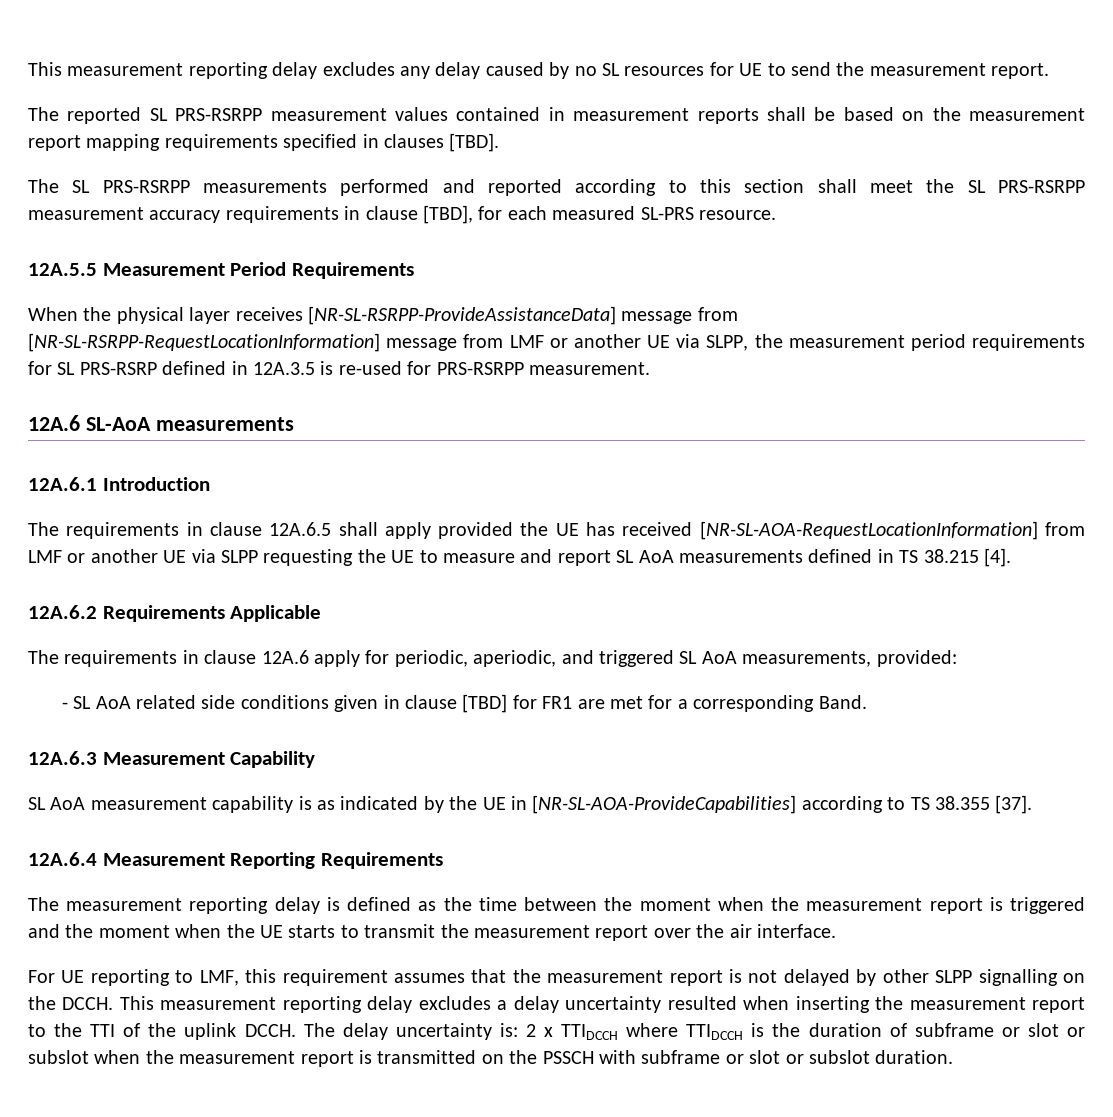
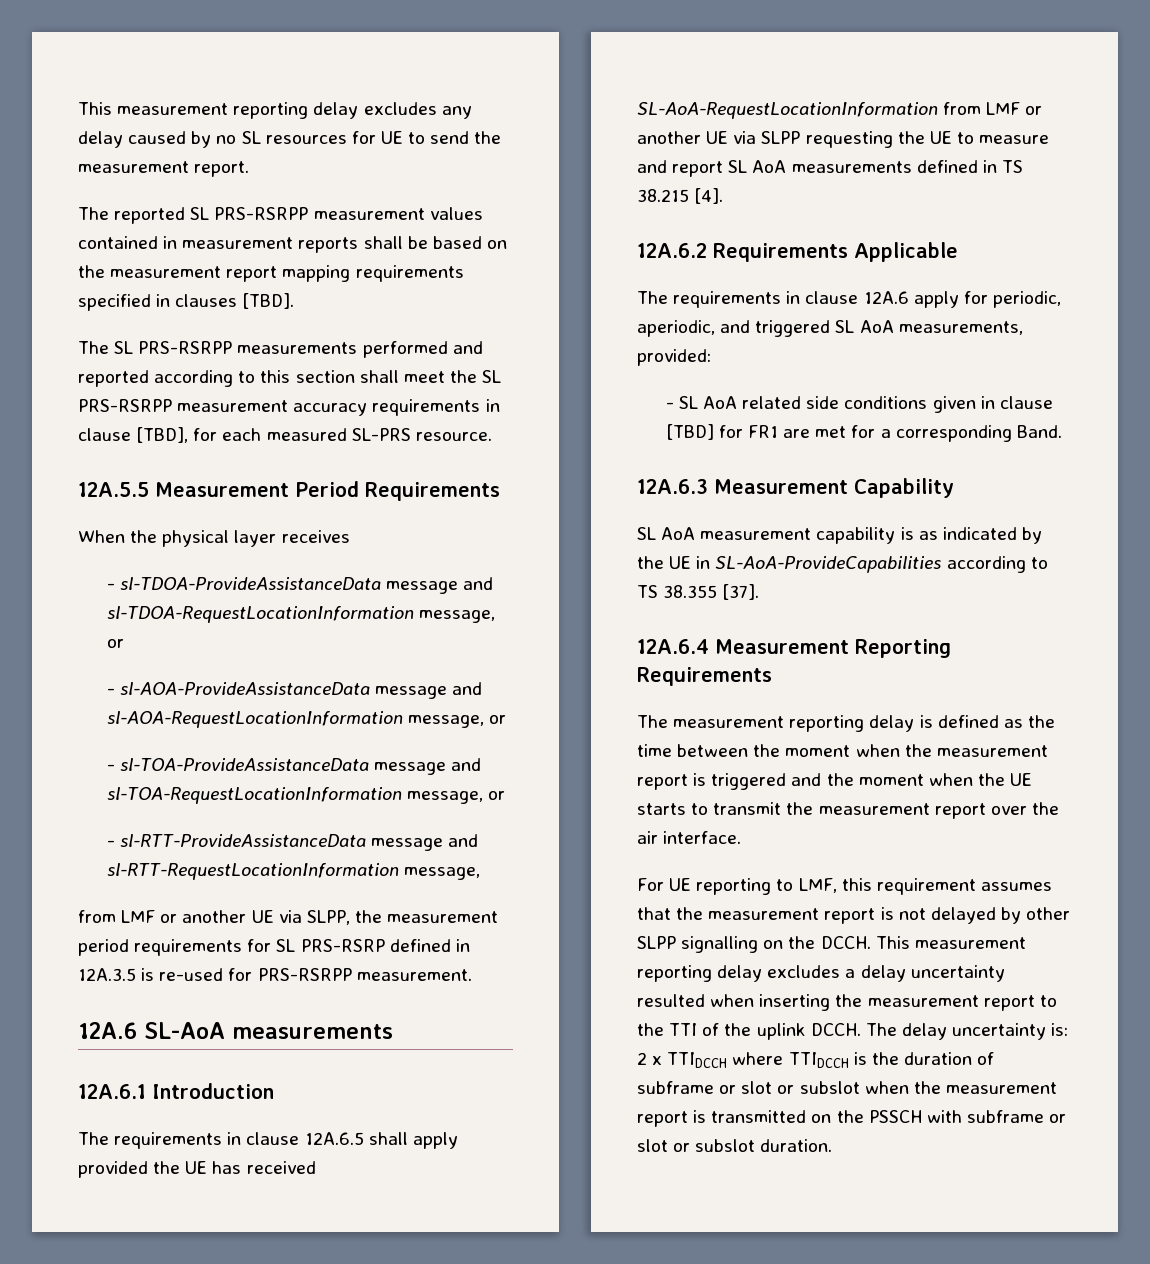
[308,306,738,325] [28,333,458,352] [NR-SL-RSRPP-ProvideAssistanceData] message from [NR-SL-RSRPP-RequestLocationInformation] message -> [106,577,494,594] [106,606,495,623] [106,639,124,648] [106,682,483,699] [106,711,507,728] [106,758,482,775] [106,787,506,804] [106,834,479,851] [106,863,480,880] // - sl-TDOA-ProvideAssistanceData message and sl-TDOA-RequestLocationInformation message, or // - sl-AOA-ProvideAssistanceData message and sl-AOA-RequestLocationInformation message, or // - sl-TOA-ProvideAssistanceData message and sl-TOA-RequestLocationInformation message, or // - sl-RTT-ProvideAssistanceData message and sl-RTT-RequestLocationInformation message, //
[699,521,1038,540] [NR-SL-AOA-RequestLocationInformation] -> [637,102,938,119] SL-AoA-RequestLocationInformation
[532,795,797,814] [NR-SL-AOA-ProvideCapabilities] -> [715,556,942,573] SL-AoA-ProvideCapabilities

